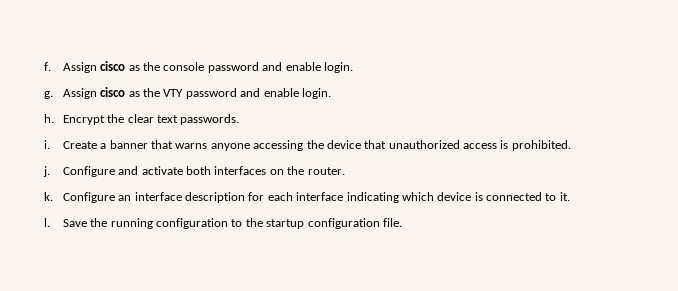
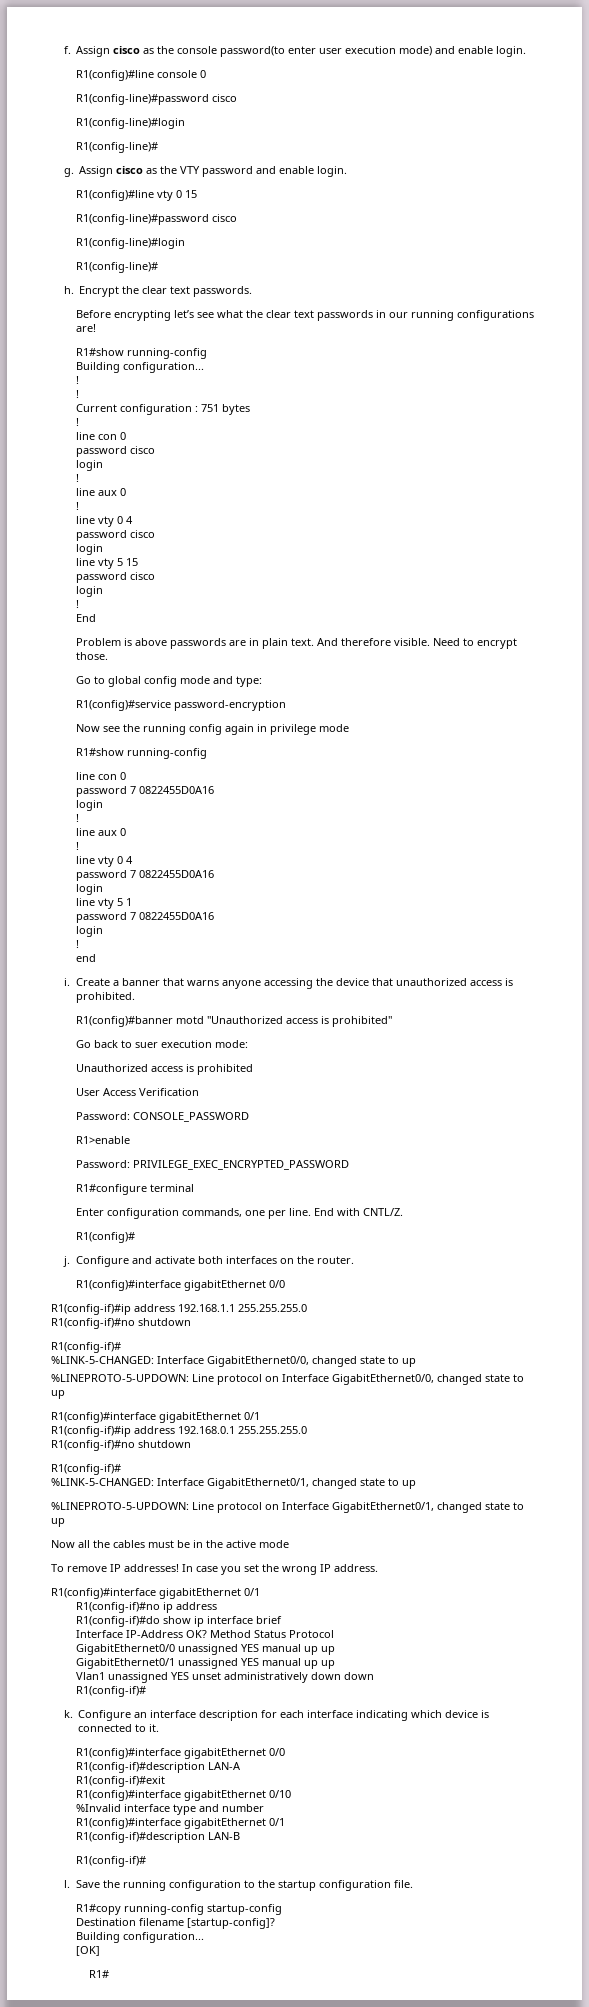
[207,62,353,73] password and enable login. -> [220,46,527,57] [76,70,207,81] [76,94,238,105] [76,118,186,129] [76,142,159,153] password(to enter user execution mode) and enable login. // R1(config)#line console 0 // R1(config-line)#password cisco // R1(config-line)#login // R1(config-line)#
(331, 93) none -> [76,190,198,201] [76,214,238,225] [76,238,186,249] [76,262,159,273] // R1(config)#line vty 0 15 // R1(config-line)#password cisco // R1(config-line)#login // R1(config-line)#
(240, 119) none -> [76,310,535,321] [76,324,97,332] [76,348,208,359] [76,362,205,373] [76,376,80,384] [76,390,80,398] [76,404,251,415] [76,418,80,426] [76,432,127,440] [76,446,156,457] [76,460,104,471] [76,474,80,482] [76,488,127,496] [76,502,80,510] [76,516,134,527] [76,530,156,541] [76,544,104,555] [76,558,139,569] [76,572,156,583] [76,586,104,597] [76,600,80,608] [76,614,97,622] [76,638,518,649] [76,652,109,660] [76,676,263,687] [76,700,287,711] [76,724,350,735] [76,748,208,759] [76,772,127,780] [76,786,215,797] [76,800,104,811] [76,814,80,822] [76,828,127,836] [76,842,80,850] [76,856,134,867] [76,870,215,881] [76,884,104,895] [76,898,133,909] [76,912,215,923] [76,926,104,937] [76,940,80,948] [76,954,97,962] // Before encrypting let’s see what the clear text passwords in our running configurations are! // R1#show running-config // Building configuration... // ! // ! // Current configuration : 751 bytes // ! // line con 0 // password cisco // login // ! // line aux 0 // ! // line vty 0 4 // password cisco // login // line vty 5 15 // password cisco // login // ! // End // Problem is above passwords are in plain text. And therefore visible. Need to encrypt those. // Go to global config mode and type: // R1(config)#service password-encryption // Now see the running config again in privilege mode // R1#show running-config // line con 0 // password 7 0822455D0A16 // login // ! // line aux 0 // ! // line vty 0 4 // password 7 0822455D0A16 // login // line vty 5 1 // password 7 0822455D0A16 // login // ! // end
(571, 145) none -> [76,1016,393,1027] [76,1040,249,1048] [76,1064,254,1075] [76,1088,200,1096] [76,1112,250,1122] [76,1136,131,1144] [76,1160,350,1170] [76,1184,195,1195] [76,1208,404,1219] [76,1232,136,1243] // R1(config)#banner motd "Unauthorized access is prohibited" // Go back to suer execution mode: // Unauthorized access is prohibited // User Access Verification // Password: CONSOLE_PASSWORD // R1>enable // Password: PRIVILEGE_EXEC_ENCRYPTED_PASSWORD // R1#configure terminal // Enter configuration commands, one per line. End with CNTL/Z. // R1(config)#
(345, 171) none -> [76,1280,286,1291] [51,1304,307,1315] [51,1318,191,1329] [51,1342,121,1353] [51,1356,416,1367] [51,1374,524,1385] [51,1390,65,1399] [51,1412,260,1423] [51,1426,307,1437] [51,1440,191,1451] [51,1464,121,1475] [51,1478,416,1489] [51,1502,524,1513] [51,1518,65,1527] [51,1540,289,1548] [51,1564,378,1575] [51,1588,260,1599] [76,1602,218,1613] [76,1616,283,1627] [76,1630,335,1638] [76,1644,336,1655] [76,1658,336,1669] [76,1672,375,1683] [76,1686,147,1697] // R1(config)#interface gigabitEthernet 0/0 // R1(config-if)#ip address 192.168.1.1 255.255.255.0 // R1(config-if)#no shutdown // R1(config-if)# // %LINK-5-CHANGED: Interface GigabitEthernet0/0, changed state to up // %LINEPROTO-5-UPDOWN: Line protocol on Interface GigabitEthernet0/0, changed state to up // R1(config)#interface gigabitEthernet 0/1 // R1(config-if)#ip address 192.168.0.1 255.255.255.0 // R1(config-if)#no shutdown // R1(config-if)# // %LINK-5-CHANGED: Interface GigabitEthernet0/1, changed state to up // %LINEPROTO-5-UPDOWN: Line protocol on Interface GigabitEthernet0/1, changed state to up // Now all the cables must be in the active mode // To remove IP addresses! In case you set the wrong IP address. // R1(config)#interface gigabitEthernet 0/1 // R1(config-if)#no ip address // R1(config-if)#do show ip interface brief // Interface IP-Address OK? Method Status Protocol // GigabitEthernet0/0 unassigned YES manual up up // GigabitEthernet0/1 unassigned YES manual up up // Vlan1 unassigned YES unset administratively down down // R1(config-if)#
(570, 196) none -> [76,1748,286,1759] [76,1762,242,1773] [76,1776,166,1787] [76,1790,292,1801] [76,1804,265,1815] [76,1818,286,1829] [76,1832,241,1843] [76,1856,147,1867] // R1(config)#interface gigabitEthernet 0/0 // R1(config-if)#description LAN-A // R1(config-if)#exit // R1(config)#interface gigabitEthernet 0/10 // %Invalid interface type and number // R1(config)#interface gigabitEthernet 0/1 // R1(config-if)#description LAN-B // R1(config-if)#
(402, 222) none -> [76,1904,283,1915] [76,1918,276,1929] [76,1932,205,1943] [76,1946,101,1956] [88,1970,109,1978] // R1#copy running-config startup-config // Destination filename [startup-config]? // Building configuration... // [OK] // R1#

